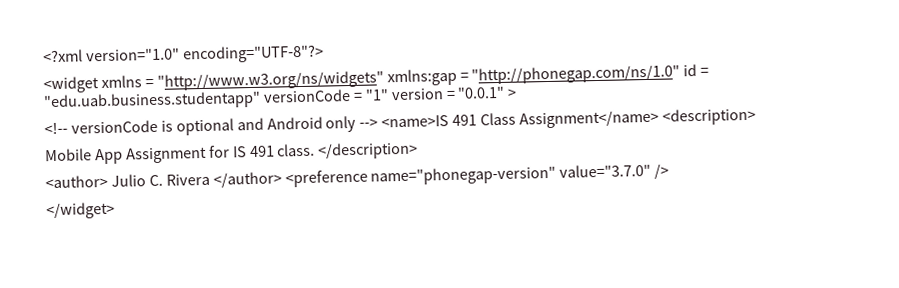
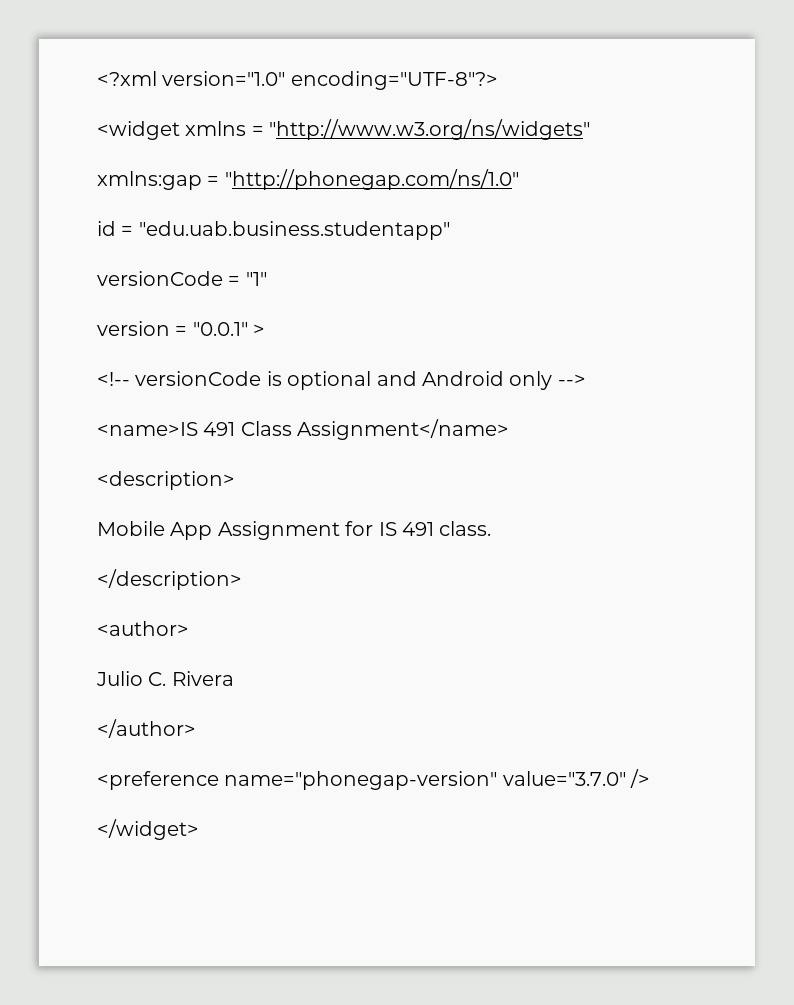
(384, 80) none -> (591, 129) //
(681, 74) none -> (519, 179) //
(261, 101) none -> (450, 230) //
(389, 94) none -> (267, 279) //
(379, 123) none -> (586, 380) //
(660, 119) none -> (510, 429) //
(316, 150) none -> (492, 528) //
(108, 181) none -> (189, 628) //
(210, 179) none -> (234, 678) //
(282, 179) none -> (196, 728) //

